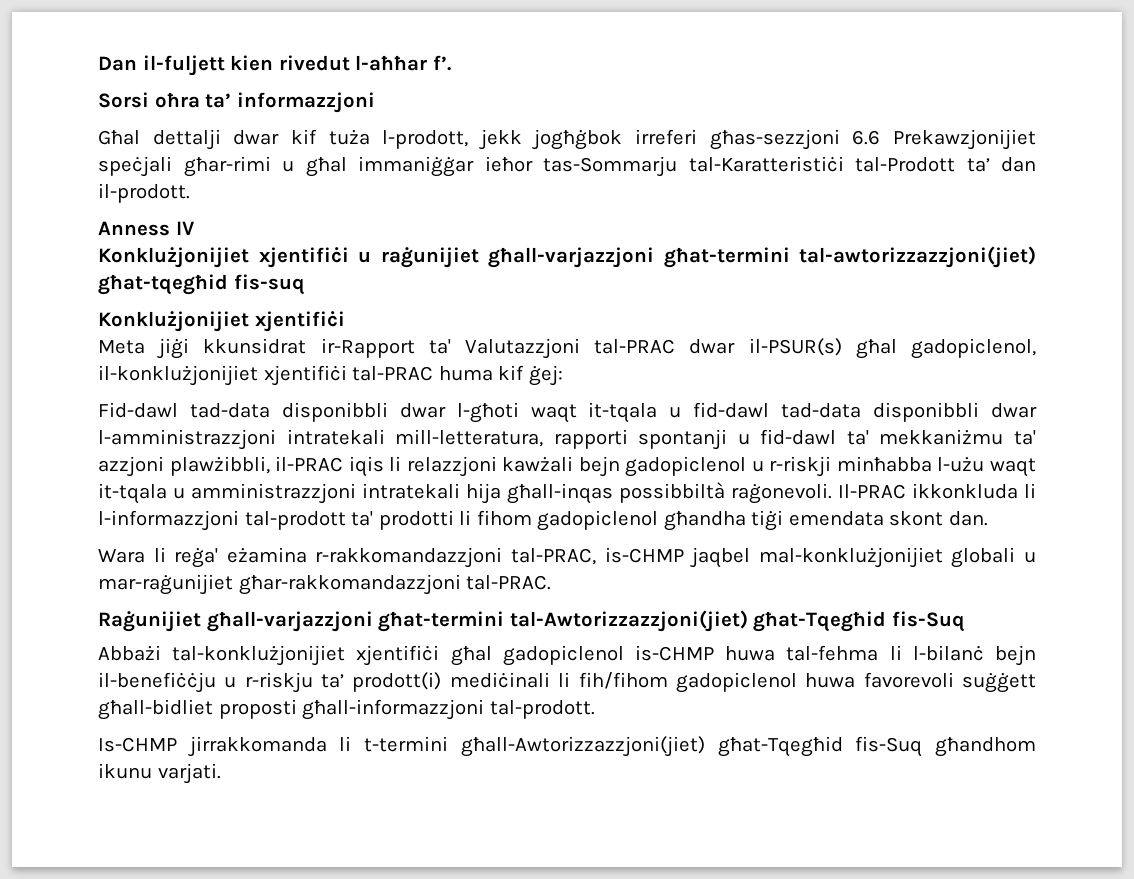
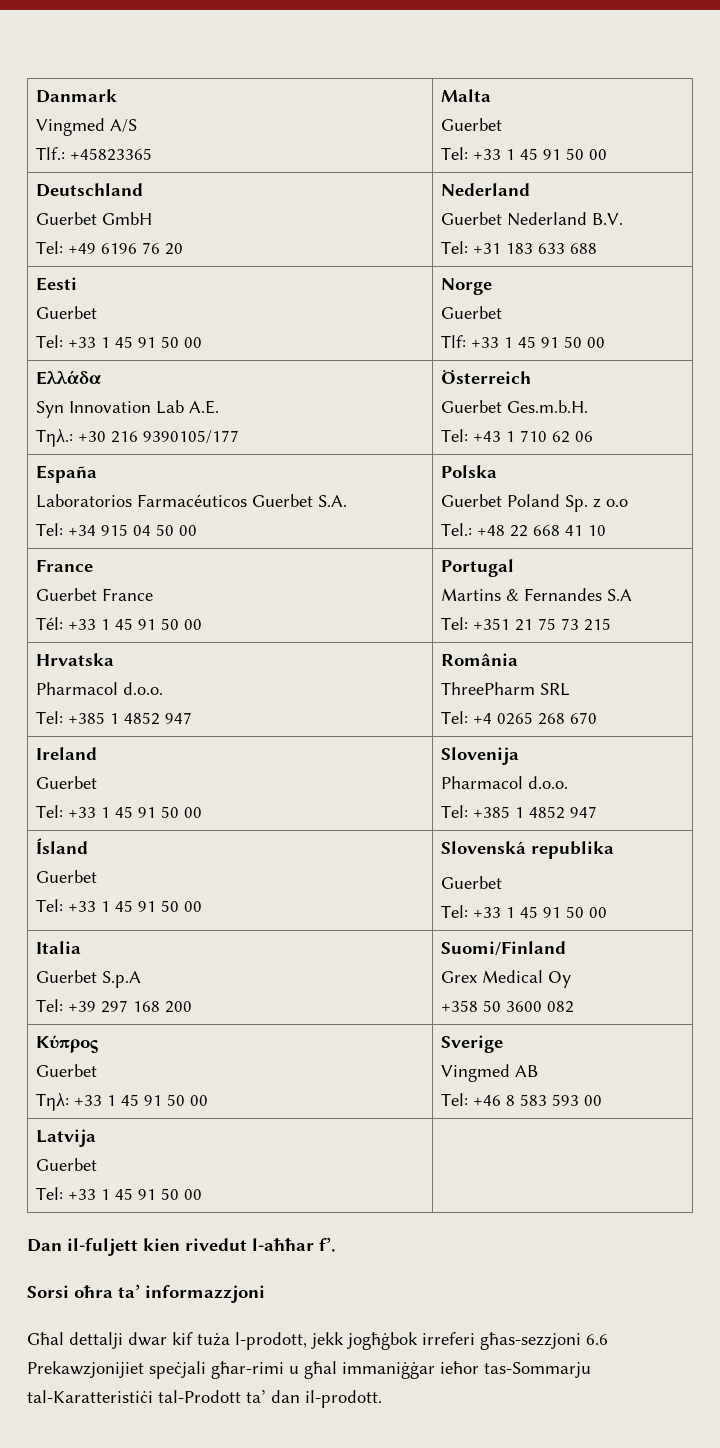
(98, 63) none -> [36,89,118,103] [36,118,138,136] [36,147,153,161] [441,89,492,102] [441,118,503,131] [441,147,608,160] [36,183,144,197] [36,212,153,225] [36,241,184,255] [441,183,531,196] [441,212,624,226] [441,241,598,254] [36,277,78,291] [36,306,98,319] [36,335,203,348] [441,278,493,295] [441,306,503,319] [441,335,606,348] [36,370,102,385] [36,400,220,418] [36,428,240,447] [441,370,532,384] [441,400,589,413] [441,429,594,443] [36,465,98,483] [36,494,348,508] [36,523,198,536] [441,465,498,478] [441,494,629,512] [441,523,607,537] [36,559,94,572] [36,588,154,601] [36,617,203,630] [441,559,515,577] [441,588,633,601] [441,617,612,631] [36,653,115,666] [36,682,164,695] [36,711,193,725] [441,653,519,666] [441,682,571,696] [441,711,598,725] [36,747,98,760] [36,776,98,789] [36,805,203,818] [441,747,520,765] [441,776,569,789] [441,805,598,819] [36,838,89,854] [36,870,98,883] [36,899,203,912] [441,841,615,859] [441,876,503,889] [441,905,608,918] [36,941,82,954] [36,970,142,988] [36,999,193,1013] [441,941,567,956] [441,970,572,988] [441,1000,575,1013] [36,1035,99,1053] [36,1064,98,1077] [36,1092,209,1111] [441,1035,504,1053] [441,1064,539,1082] [441,1093,603,1106] [36,1129,97,1147] [36,1158,98,1171] [36,1187,203,1200] Danmark // Vingmed A/S // Tlf.: +45823365 | Malta // Guerbet // Tel: +33 1 45 91 50 00 // Deutschland // Guerbet GmbH // Tel: +49 6196 76 20 | Nederland // Guerbet Nederland B.V. // Tel: +31 183 633 688 // Eesti // Guerbet // Tel: +33 1 45 91 50 00 | Norge // Guerbet // Tlf: +33 1 45 91 50 00 // Ελλάδα // Syn Innovation Lab A.E. // Τηλ.: +30 216 9390105/177 | Österreich // Guerbet Ges.m.b.H. // Tel: +43 1 710 62 06 // España // Laboratorios Farmacéuticos Guerbet S.A. // Tel: +34 915 04 50 00 | Polska // Guerbet Poland Sp. z o.o // Tel.: +48 22 668 41 10 // France // Guerbet France // Tél: +33 1 45 91 50 00 | Portugal // Martins & Fernandes S.A // Tel: +351 21 75 73 215 // Hrvatska // Pharmacol d.o.o. // Tel: +385 1 4852 947 | România // ThreePharm SRL // Tel: +4 0265 268 670 // Ireland // Guerbet // Tel: +33 1 45 91 50 00 | Slovenija // Pharmacol d.o.o. // Tel: +385 1 4852 947 // Ísland // Guerbet // Tel: +33 1 45 91 50 00 | Slovenská republika // Guerbet // Tel: +33 1 45 91 50 00 // Italia // Guerbet S.p.A // Tel: +39 297 168 200 | Suomi/Finland // Grex Medical Oy // +358 50 3600 082 // Κύπρος // Guerbet // Τηλ: +33 1 45 91 50 00 | Sverige // Vingmed AB // Tel: +46 8 583 593 00 // Latvija // Guerbet // Tel: +33 1 45 91 50 00 | //
[98,221,194,236] [98,246,1036,268] [98,274,305,295] [98,311,345,332] [98,338,1036,359] [98,365,563,386] [98,402,1037,423] [98,429,1036,450] [98,456,1036,477] [98,482,1036,504] [98,510,988,531] [98,547,1036,568] [98,574,552,595] [98,610,965,632] [98,645,1037,666] [98,672,1036,693] [98,699,595,720] [98,736,1036,757] [98,763,221,784] // Anness IV // Konklużjonijiet xjentifiċi u raġunijiet għall-varjazzjoni għat-termini tal-awtorizzazzjoni(jiet) għat-tqegħid fis-suq // Konklużjonijiet xjentifiċi // Meta jiġi kkunsidrat ir-Rapport ta' Valutazzjoni tal-PRAC dwar il-PSUR(s) għal gadopiclenol, il-konklużjonijiet xjentifiċi tal-PRAC huma kif ġej: // Fid-dawl tad-data disponibbli dwar l-għoti waqt it-tqala u fid-dawl tad-data disponibbli dwar l-amministrazzjoni intratekali mill-letteratura, rapporti spontanji u fid-dawl ta' mekkaniżmu ta' azzjoni plawżibbli, il-PRAC iqis li relazzjoni kawżali bejn gadopiclenol u r-riskji minħabba l-użu waqt it-tqala u amministrazzjoni intratekali hija għall-inqas possibbiltà raġonevoli. Il-PRAC ikkonkluda li l-informazzjoni tal-prodott ta' prodotti li fihom gadopiclenol għandha tiġi emendata skont dan. // Wara li reġa' eżamina r-rakkomandazzjoni tal-PRAC, is-CHMP jaqbel mal-konklużjonijiet globali u mar-raġunijiet għar-rakkomandazzjoni tal-PRAC. // Raġunijiet għall-varjazzjoni għat-termini tal-Awtorizzazzjoni(jiet) għat-Tqegħid fis-Suq // Abbażi tal-konklużjonijiet xjentifiċi għal gadopiclenol is-CHMP huwa tal-fehma li l-bilanċ bejn il-benefiċċju u r-riskju ta’ prodott(i) mediċinali li fih/fihom gadopiclenol huwa favorevoli suġġett għall-bidliet proposti għall-informazzjoni tal-prodott. // Is-CHMP jirrakkomanda li t-termini għall-Awtorizzazzjoni(jiet) għat-Tqegħid fis-Suq għandhom ikunu varjati. -> (382, 1399) none

